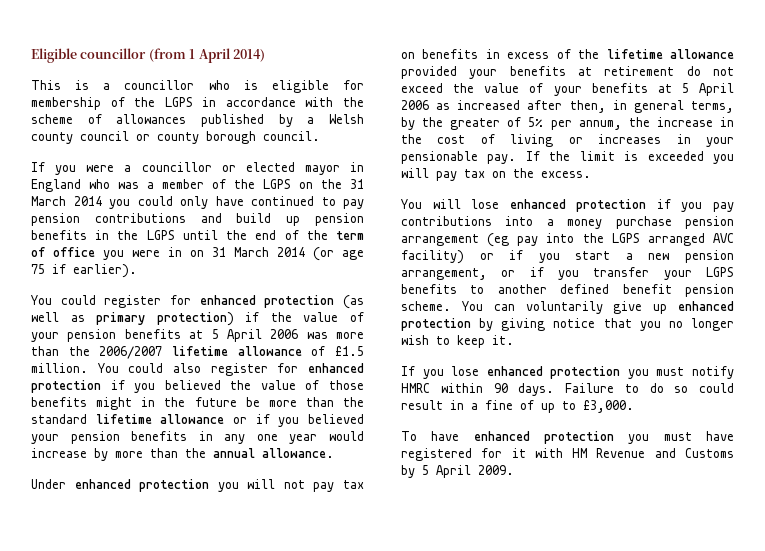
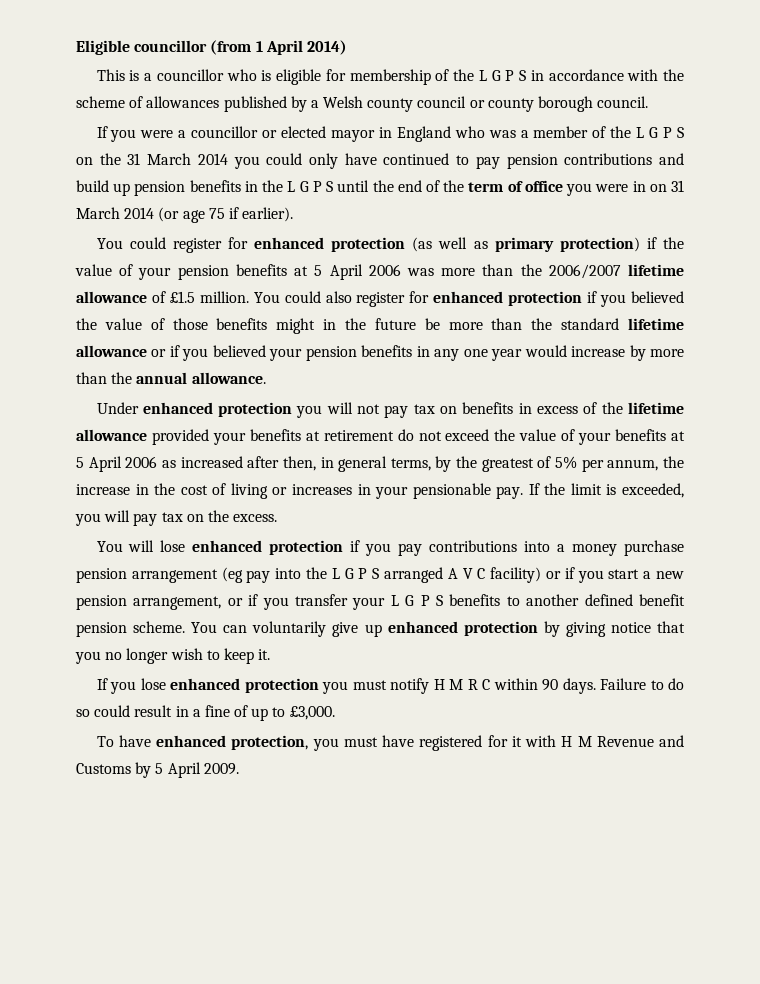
[164,97,193,107] LGPS -> [478,70,527,81] L G P S
[263,179,291,189] LGPS -> [636,127,685,138] L G P S
[146,230,175,240] LGPS -> [287,181,334,192] L G P S
[450,118,501,130] greater -> [481,458,534,472] greatest
[647,151,704,161] exceeded -> [622,483,684,498] exceeded,
[611,233,734,246] LGPS arranged AVC -> [331,567,486,583] L G P S arranged A V C
[706,267,734,277] LGPS -> [390,595,443,606] L G P S
[401,383,430,393] HMRC -> [433,679,491,690] H M R C
[544,431,614,444] protection -> [231,735,309,750] protection,
[572,448,588,458] HM -> [561,736,592,747] H M

